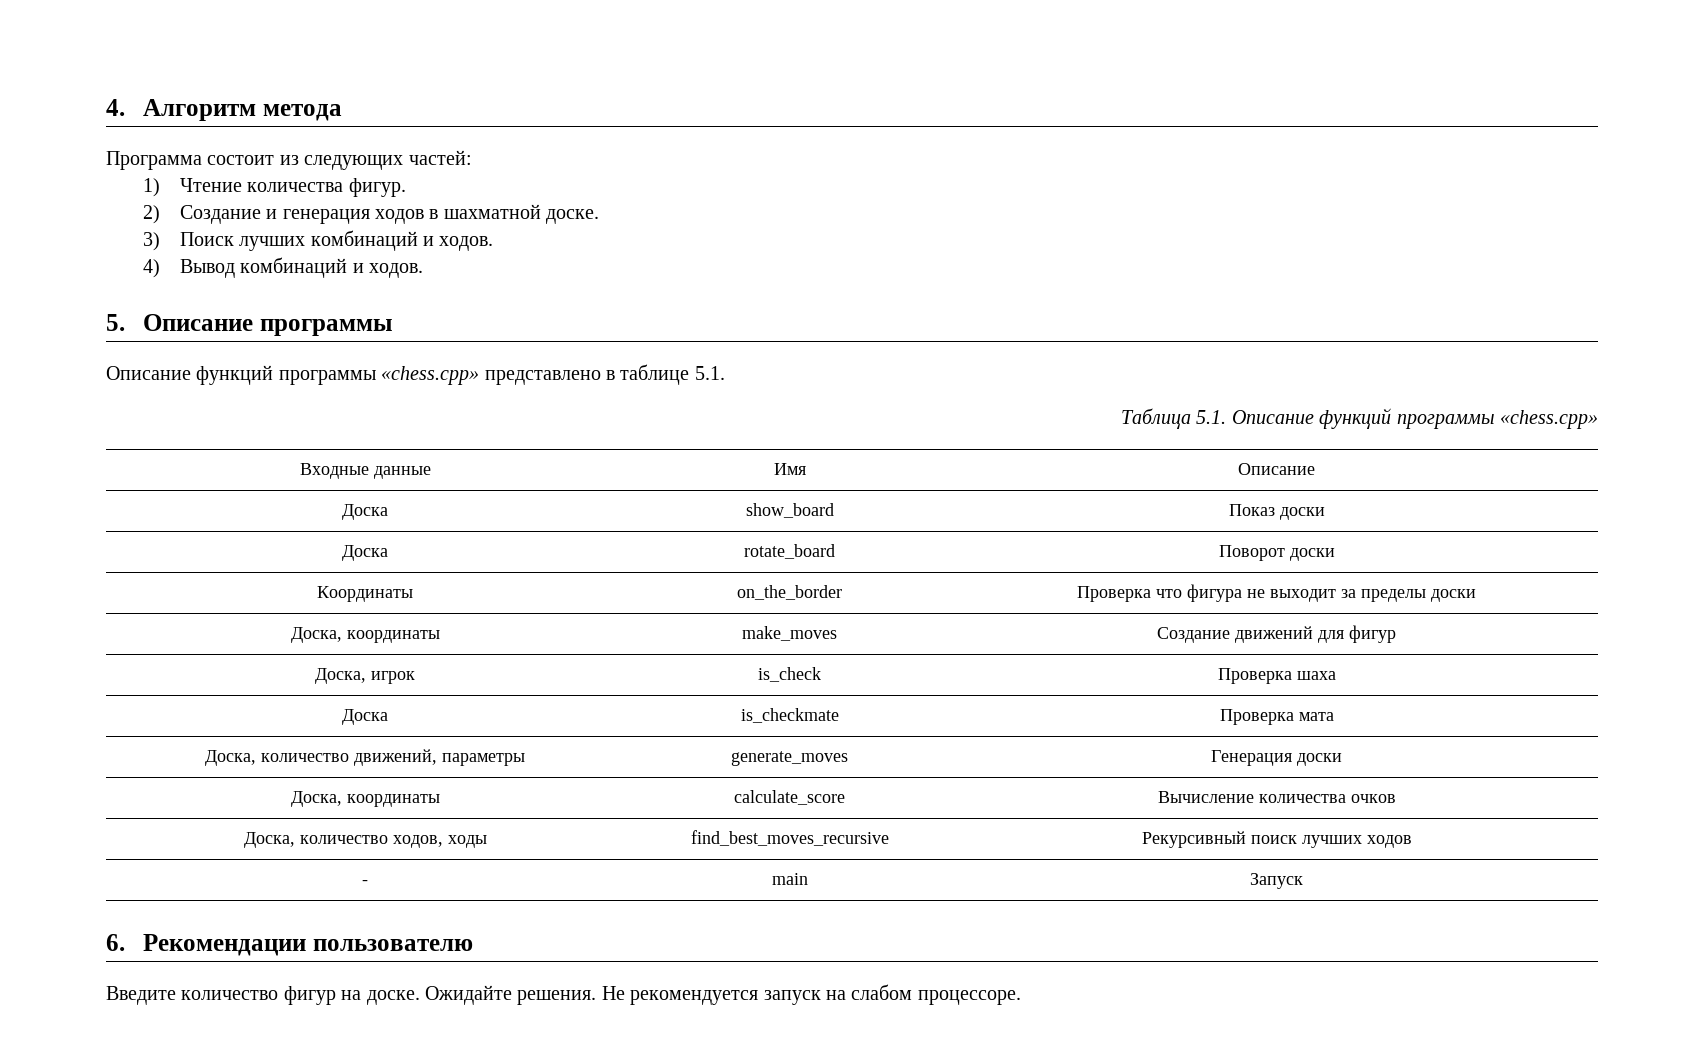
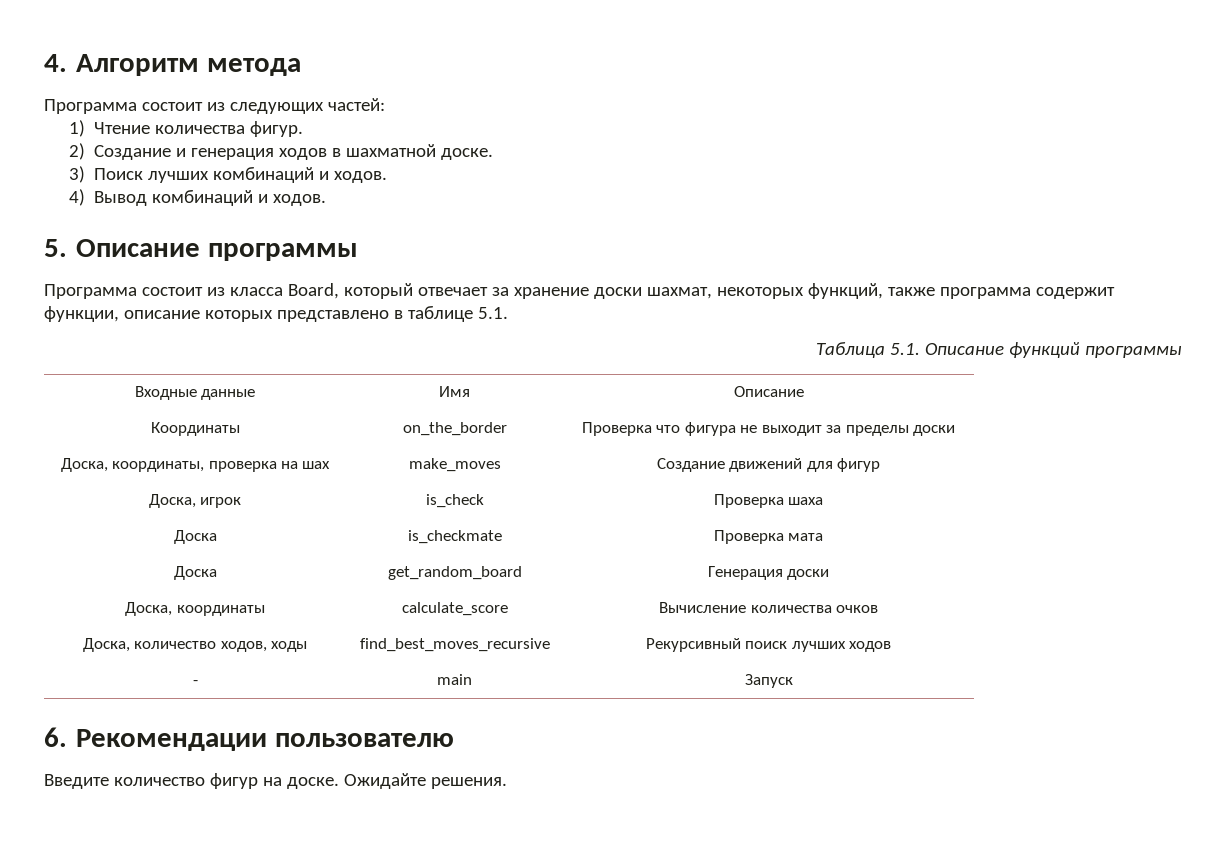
[106,365,480,385] Описание функций программы «chess.cpp» -> [44,283,1115,299] [44,306,273,322] Программа состоит из класса Board, который отвечает за хранение доски шахмат, некоторых функций, также программа содержит функции, описание которых
[1500,410,1599,429] «chess.cpp» -> (1182, 352) none
[342,504,388,520] [745,503,834,518] [1228,504,1325,520] [342,545,388,561] [744,544,835,559] [1218,545,1335,561] // Доска | show_board | Показ доски // Доска | rotate_board | Поворот доски -> (804, 391) none
[346,630,440,643] координаты -> [112,461,331,472] координаты, проверка на шах
[205,749,525,766] [731,751,848,766] Доска, количество движений, параметры | generate_moves -> [173,566,217,580] [387,566,522,580] Доска | get_random_board
[601,984,1021,1005] Не рекомендуется запуск на слабом процессоре. -> (507, 783) none

